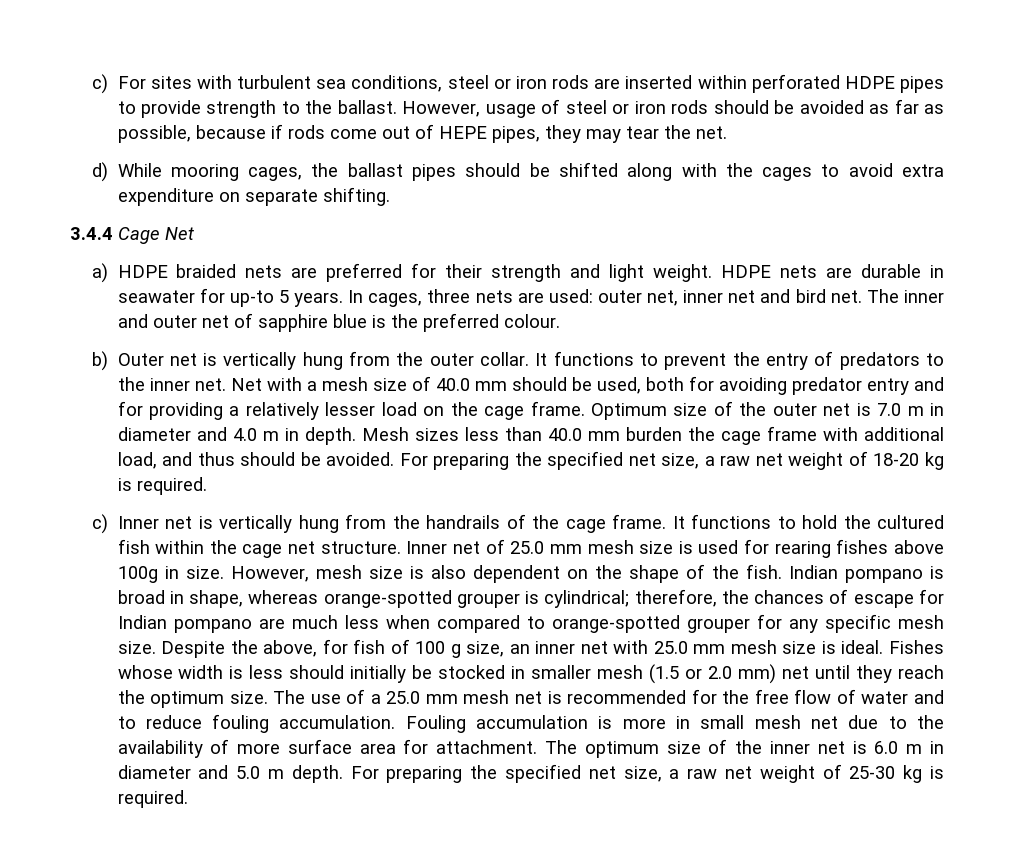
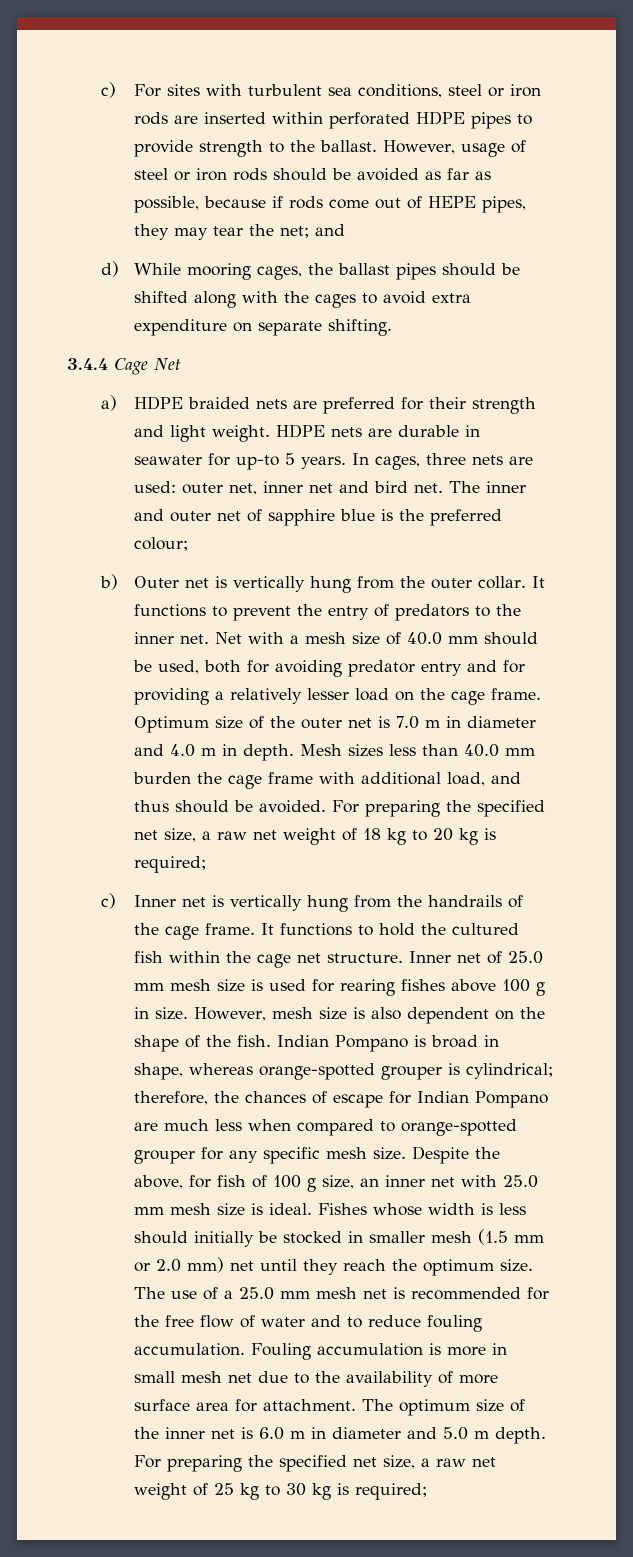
[695,126,727,139] net. -> [280,224,346,238] net; and
[503,314,560,328] colour. -> [134,537,189,551] colour;
[873,452,944,470] [117,477,207,495] 18-20 kg is required. -> [363,828,497,845] [134,856,207,873] 18 kg to 20 kg is required;
[117,566,158,583] 100g -> [502,979,546,996] 100 g
[844,569,923,583] pompano -> [335,1035,409,1052] Pompano
[173,619,252,633] pompano -> [475,1091,549,1108] Pompano
(680, 674) none -> [514,1234,545,1243] mm
[849,765,945,783] [117,790,188,808] 25-30 kg is required. -> [214,1483,428,1500] 25 kg to 30 kg is required;

